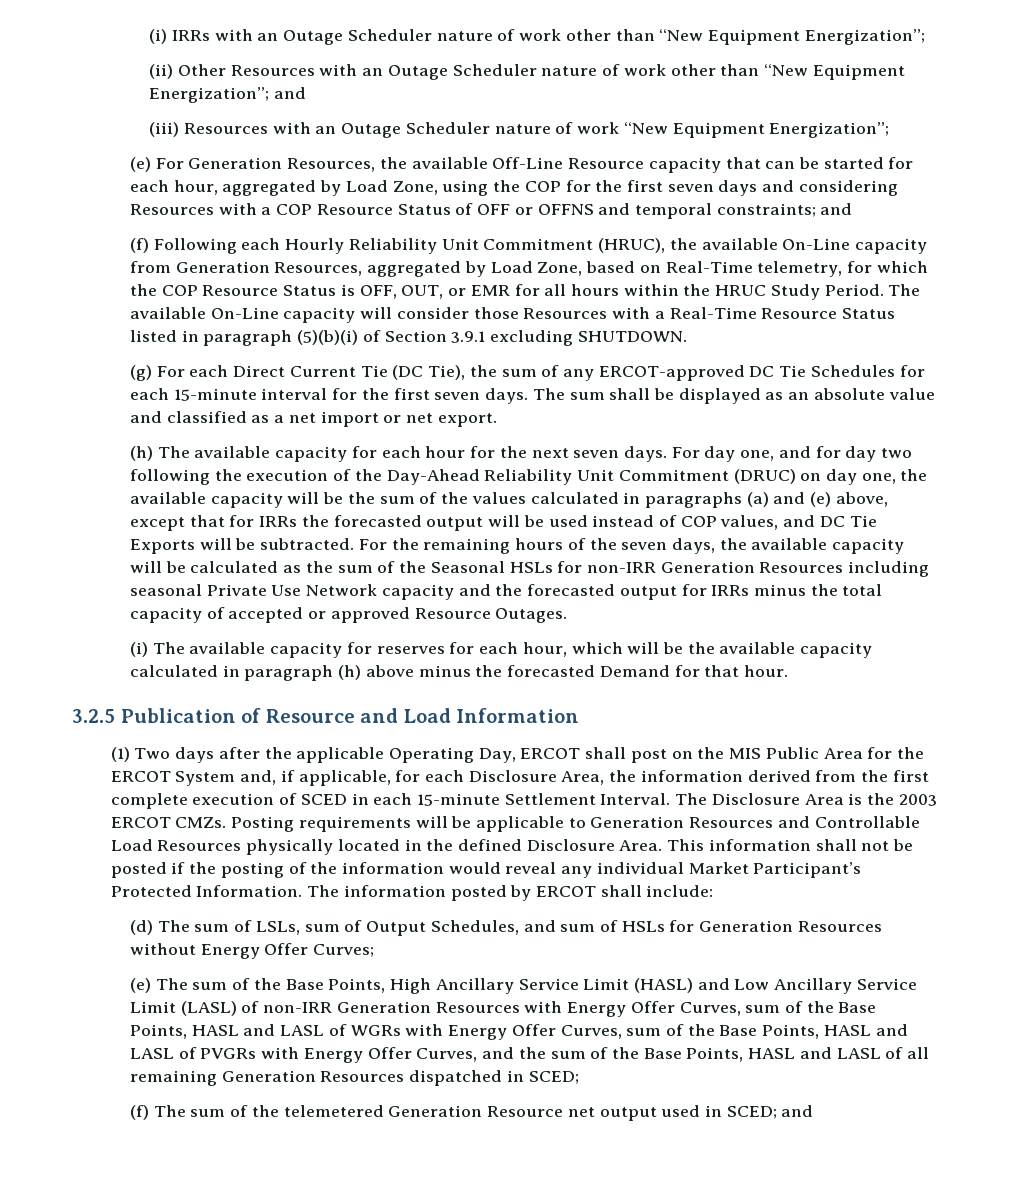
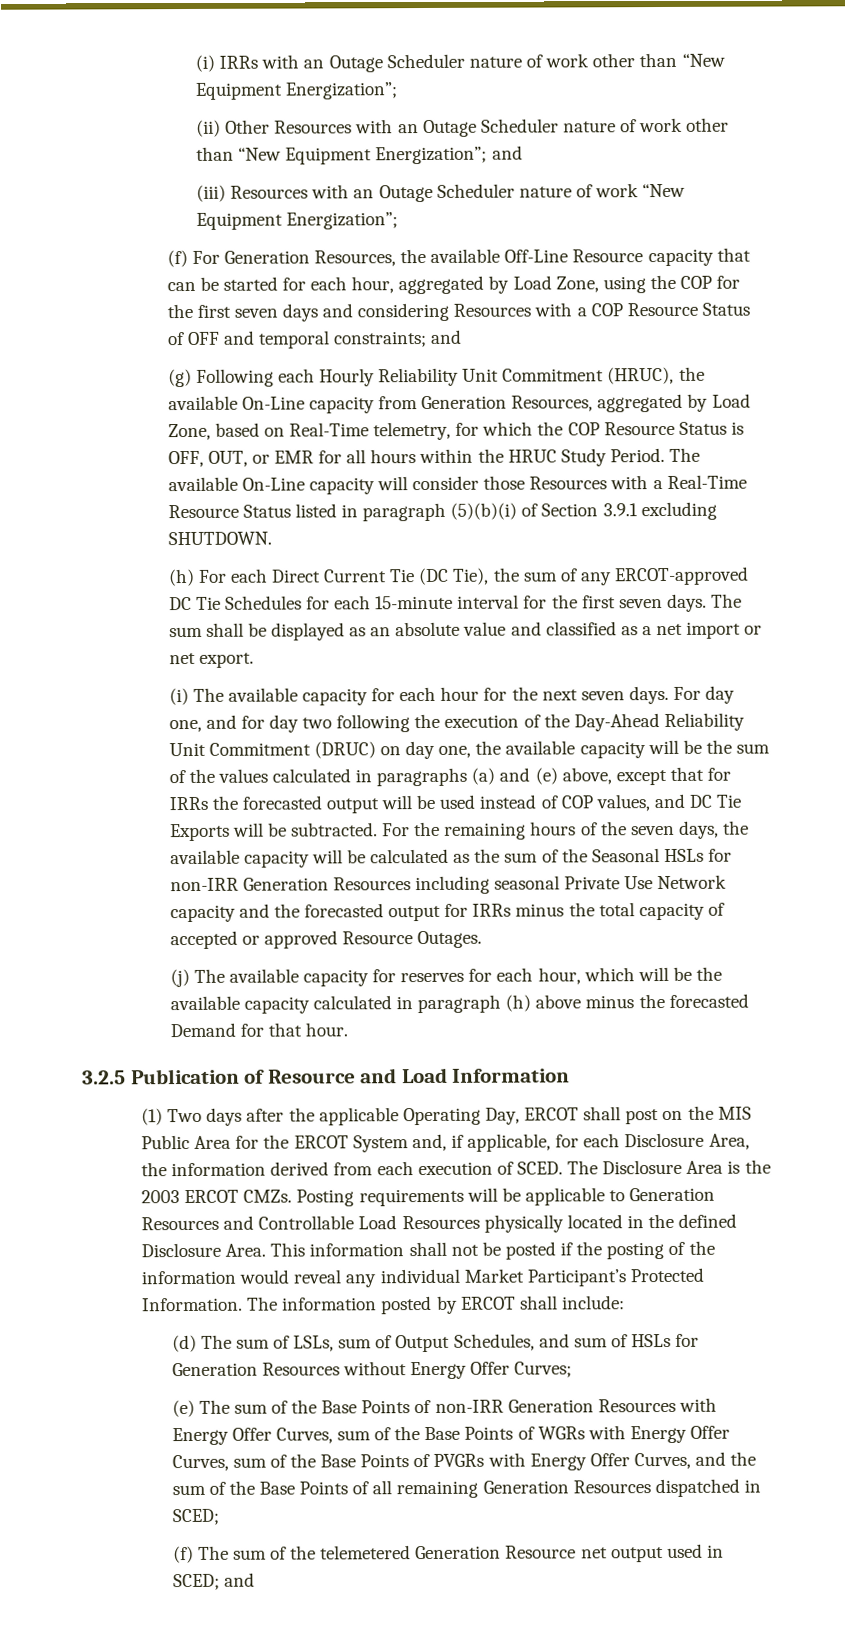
[129,157,151,172] (e) -> [166,249,188,268] (f)
[514,204,594,215] or OFFNS -> (220, 338) none
[129,238,149,253] (f) -> [167,368,192,388] (g)
[129,365,152,381] (g) -> [167,568,195,587] (h)
[129,446,153,461] (h) -> [168,687,189,706] (i)
[129,642,148,657] (i) -> [169,968,190,988] (j)
[861,770,929,782] [110,793,671,809] the first complete execution of SCED in each 15-minute Settlement Interval. -> [376,1161,563,1176] each execution of SCED.
[328,978,917,994] [129,1001,237,1016] Points, High Ancillary Service Limit (HASL) and Low Ancillary Service Limit (LASL) -> [361,1400,411,1414] Points
[129,1024,325,1039] Points, HASL and LASL -> [464,1426,514,1440] Points
[762,1024,908,1039] [129,1048,174,1059] Points, HASL and LASL -> [360,1454,410,1468] Points
[686,1047,881,1062] Points, HASL and LASL -> [299,1481,349,1495] Points

